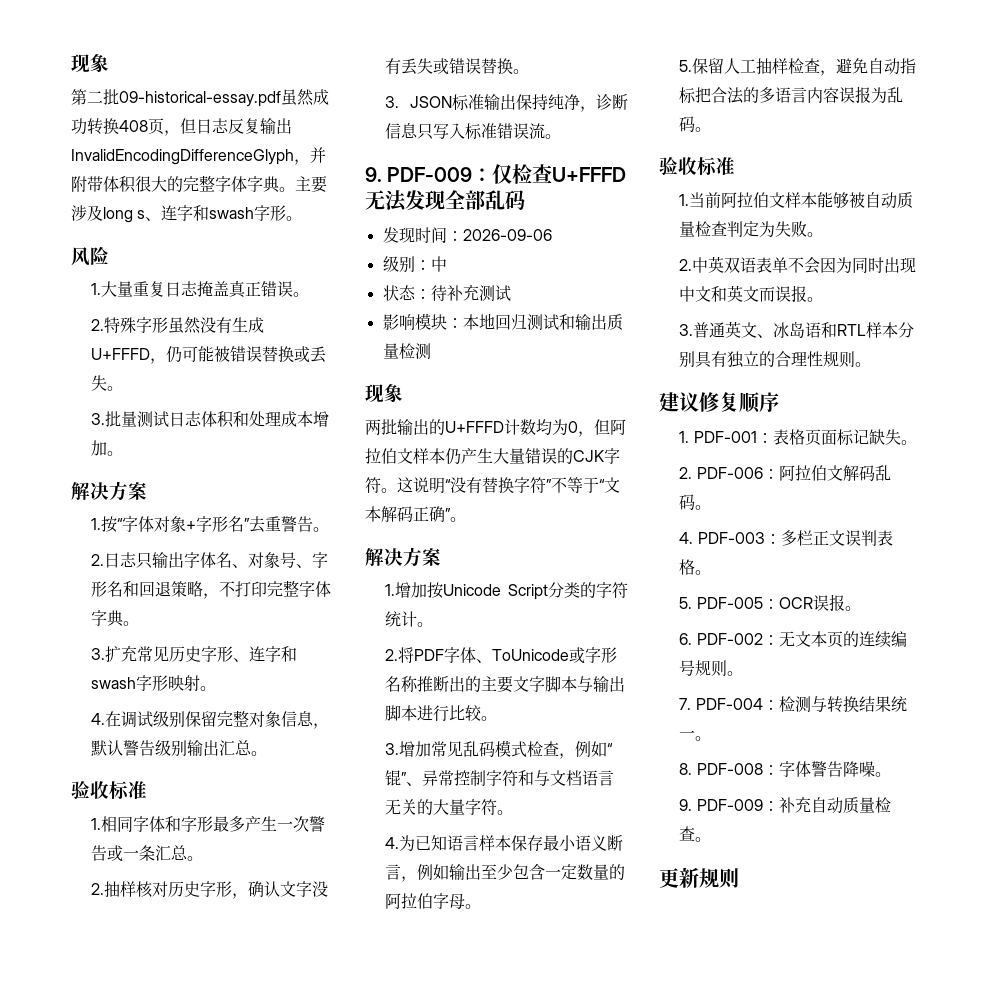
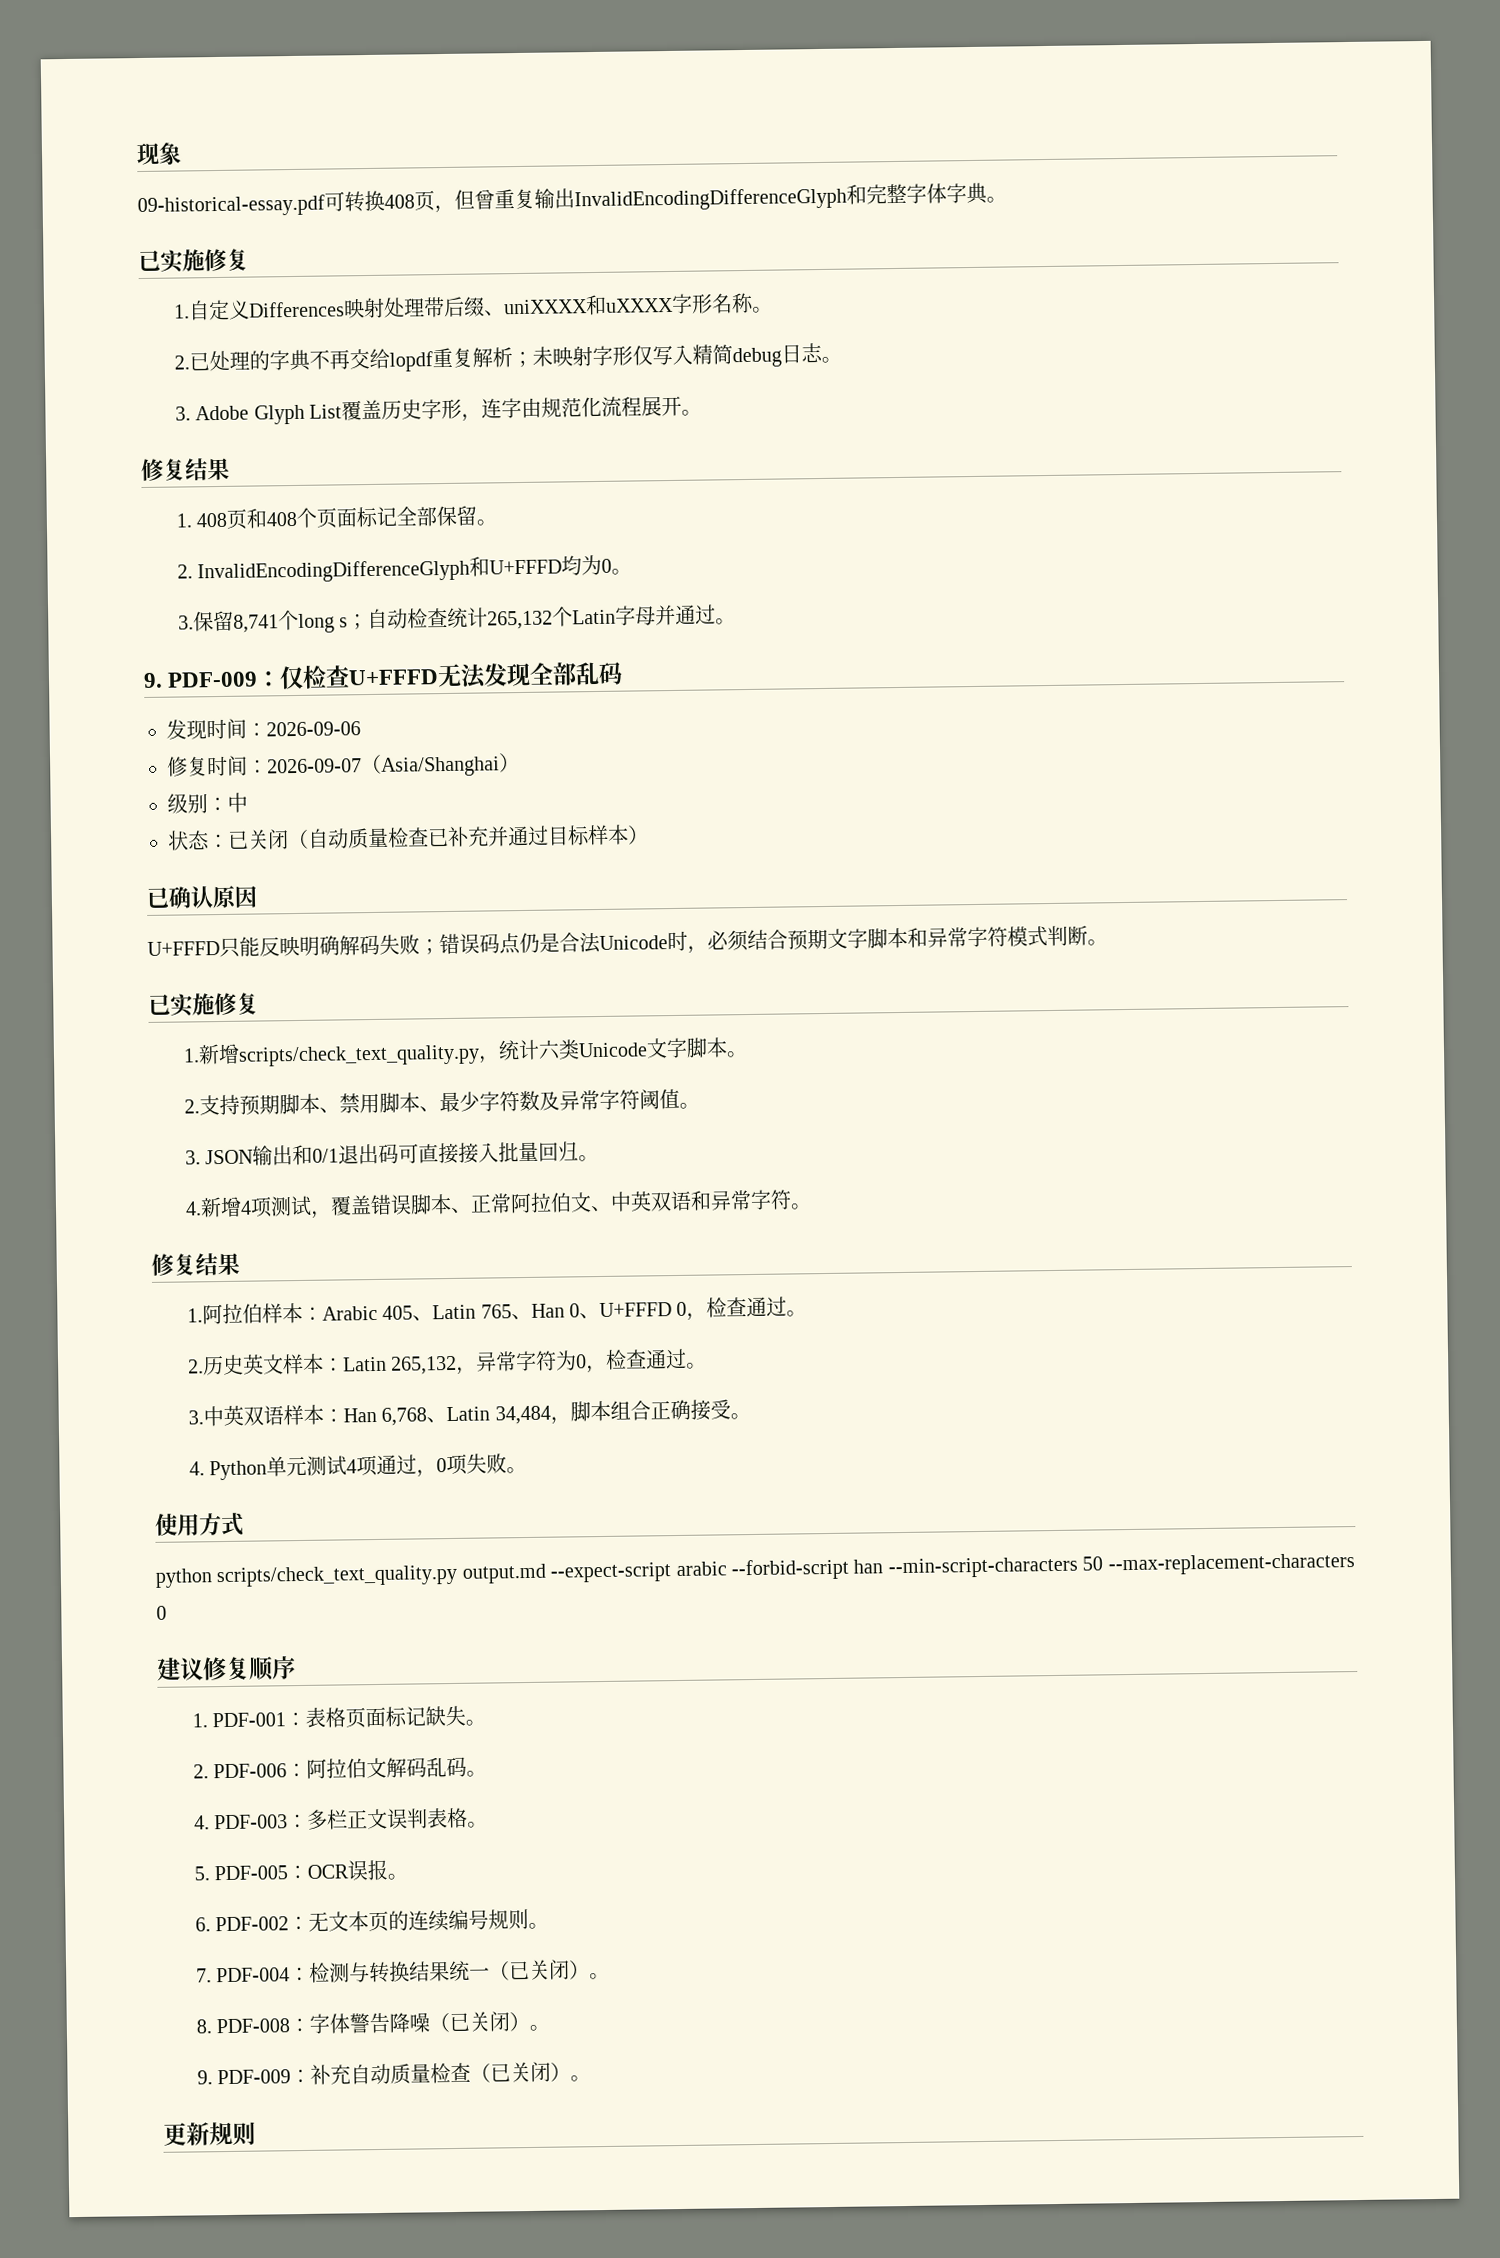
[71,54,109,73] [71,89,329,107] [71,118,87,135] 现象 // 第二批09-historical-essay.pdf虽然成功 -> [136,142,182,166] [137,191,345,218] 现象 // 09-historical-essay.pdf可
[196,118,244,134] 日志反 -> [474,189,515,210] 曾重
[294,147,326,165] [71,175,327,193] [71,205,303,223] [71,246,109,266] [91,280,310,298] [91,317,265,334] [91,346,327,364] [91,375,124,391] [91,411,330,428] [91,440,124,456] [71,481,147,501] [91,516,330,533] [91,552,329,569] [91,580,332,599] [91,610,140,627] [91,646,298,662] [91,675,217,691] [91,710,330,729] [91,740,268,756] [71,781,147,800] [91,816,326,832] [91,845,204,862] [91,881,329,899] [385,58,530,75] [385,94,628,112] [385,123,546,140] ，并附带体积很大的完整字体字典。主要涉及long s、连字和swash字形。 // 风险 // 1.大量重复日志掩盖真正错误。 // 2.特殊字形虽然没有生成U+FFFD，仍可能被错误替换或丢失。 // 3.批量测试日志体积和处理成本增加。 // 解决方案 // 1.按“字体对象+字形名”去重警告。 // 2.日志只输出字体名、对象号、字形名和回退策略，不打印完整字体字典。 // 3.扩充常见历史字形、连字和swash字形映射。 // 4.在调试级别保留完整对象信息，默认警告级别输出汇总。 // 验收标准 // 1.相同字体和字形最多产生一次警告或一条汇总。 // 2.抽样核对历史字形，确认文字没有丢失或错误替换。 // 3. JSON标准输出保持纯净，诊断信息只写入标准错误流 -> [846,182,1007,205] [138,248,249,273] [173,292,773,321] [173,342,842,372] [174,395,703,425] [141,457,230,482] [175,505,498,529] [176,554,633,584] [177,604,717,633] 和完整字体字典。 // 已实施修复 // 1.自定义Differences映射处理带后缀、uniXXXX和uXXXX字形名称。 // 2.已处理的字典不再交给lopdf重复解析；未映射字形仅写入精简debug日志。 // 3. Adobe Glyph List覆盖历史字形，连字由规范化流程展开。 // 修复结果 // 1. 408页和408个页面标记全部保留。 // 2. InvalidEncodingDifferenceGlyph和U+FFFD均为0。 // 3.保留8,741个long s；自动检查统计265,132个Latin字母并通过
[382,256,447,272] [382,285,511,301] [382,313,623,331] [382,343,431,359] [365,384,403,403] [365,419,626,437] [365,448,620,465] [365,477,620,494] [365,506,466,522] [365,547,441,567] [385,582,628,600] [385,611,434,627] [385,647,618,664] [385,676,626,693] [385,705,498,722] [385,740,614,759] [385,770,615,786] [385,799,514,815] [385,835,624,851] [385,864,626,882] [385,893,482,909] [679,58,917,76] [679,86,904,104] [679,116,712,132] [659,157,735,176] [679,192,914,209] [679,221,824,238] [679,256,917,274] [679,285,824,302] [679,321,915,338] [679,351,872,368] 级别：中 // 状态：待补充测试 // 影响模块：本地回归测试和输出质量检测 // 现象 // 两批输出的U+FFFD计数均为0，但阿拉伯文样本仍产生大量错误的CJK字符。这说明“没有替换字符”不等于“文本解码正确”。 // 解决方案 // 1.增加按Unicode Script分类的字符统计。 // 2.将PDF字体、ToUnicode或字形名称推断出的主要文字脚本与输出脚本进行比较。 // 3.增加常见乱码模式检查，例如“锟”、异常控制字符和与文档语言无关的大量字符。 // 4.为已知语言样本保存最小语义断言，例如输出至少包含一定数量的阿拉伯字母。 // 5.保留人工抽样检查，避免自动指标把合法的多语言内容误报为乱码。 // 验收标准 // 1.当前阿拉伯文样本能够被自动质量检查判定为失败。 // 2.中英双语表单不会因为同时出现中文和英文而误报。 // 3.普通英文、冰岛语和RTL样本分别具有独立的合理性规则。 -> [167,753,520,777] [167,792,248,814] [167,824,649,851] [146,885,258,909] [147,925,1108,959] [148,992,259,1017] [182,1037,748,1067] [183,1088,700,1116] [184,1141,600,1166] [184,1189,812,1219] [151,1252,240,1276] [186,1296,808,1325] [187,1348,708,1376] [187,1399,751,1427] [188,1453,528,1481] [155,1512,244,1537] [155,1553,1355,1588] [156,1605,167,1620] 修复时间：2026-09-07（Asia/Shanghai） // 级别：中 // 状态：已关闭（自动质量检查已补充并通过目标样本） // 已确认原因 // U+FFFD只能反映明确解码失败；错误码点仍是合法Unicode时，必须结合预期文字脚本和异常字符模式判断。 // 已实施修复 // 1.新增scripts/check_text_quality.py，统计六类Unicode文字脚本。 // 2.支持预期脚本、禁用脚本、最少字符数及异常字符阈值。 // 3. JSON输出和0/1退出码可直接接入批量回归。 // 4.新增4项测试，覆盖错误脚本、正常阿拉伯文、中英双语和异常字符。 // 修复结果 // 1.阿拉伯样本：Arabic 405、Latin 765、Han 0、U+FFFD 0，检查通过。 // 2.历史英文样本：Latin 265,132，异常字符为0，检查通过。 // 3.中英双语样本：Han 6,768、Latin 34,484，脚本组合正确接受。 // 4. Python单元测试4项通过，0项失败。 // 使用方式 // python scripts/check_text_quality.py output.md --expect-script arabic --forbid-script han --min-script-characters 50 --max-replacement-characters 0
(696, 734) none -> [489,1959,591,1981] （已关闭）
(875, 769) none -> [429,2011,531,2033] （已关闭）
(696, 833) none -> [470,2061,572,2083] （已关闭）

